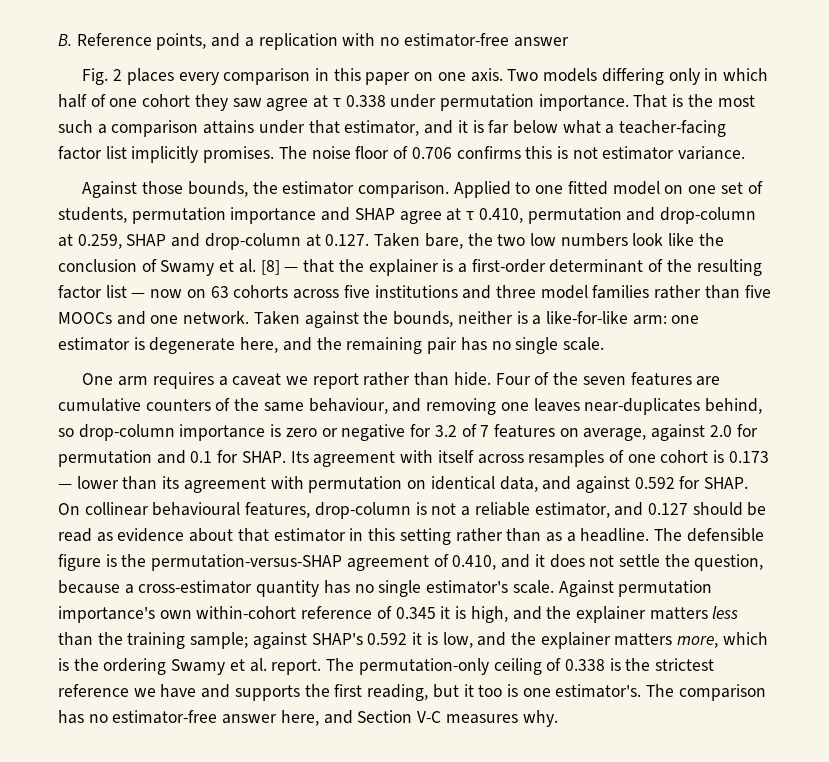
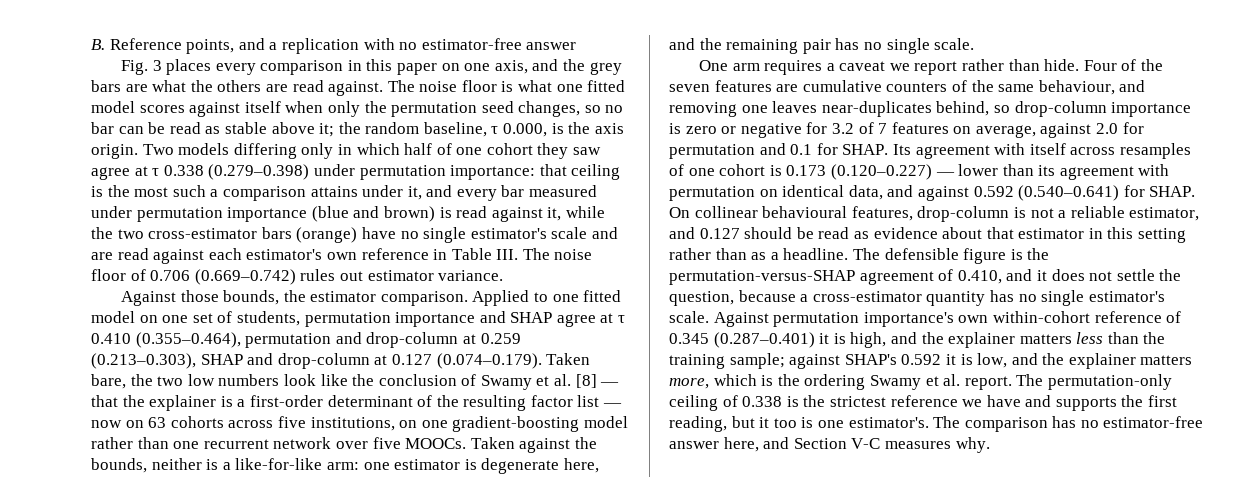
[113,69,123,81] 2 -> [152,60,162,71] 3
[470,68,503,82] axis. -> [494,59,622,75] [91,80,626,96] [91,101,624,117] [91,122,624,137] [91,144,138,159] axis, and the grey bars are what the others are read against. The noise floor is what one fitted model scores against itself when only the permutation seed changes, so no bar can be read as stable above it; the random baseline, τ 0.000, is the axis origin.
[390,94,668,111] under permutation importance. That -> [208,164,621,180] (0.279–0.398) under permutation importance: that ceiling
[308,120,727,137] [58,146,275,163] that estimator, and it is far below what a teacher-facing factor list implicitly promises. -> [407,185,598,201] [91,206,605,222] [91,227,618,243] [91,248,519,264] it, and every bar measured under permutation importance (blue and brown) is read against it, while the two cross-estimator bars (orange) have no single estimator's scale and are read against each estimator's own reference in Table III.
[456,146,598,159] confirms this is not -> [194,269,363,285] (0.669–0.742) rules out
[478,208,523,223] 0.410, -> [91,332,241,348] 0.410 (0.355–0.464),
[77,234,122,249] 0.259, -> [480,333,521,344] [91,353,196,369] 0.259 (0.213–0.303),
[325,234,370,246] 0.127. -> [391,353,542,369] 0.127 (0.074–0.179).
[374,285,771,299] [58,311,250,325] institutions and three model families rather than five MOOCs and one network. -> [310,416,628,432] [91,437,467,449] institutions, on one gradient-boosting model rather than one recurrent network over five MOOCs.
(769, 457) none -> [830,164,932,180] (0.120–0.227)
(675, 483) none -> [1018,185,1120,201] (0.540–0.641)
(436, 613) none -> [713,332,815,348] (0.287–0.401)

